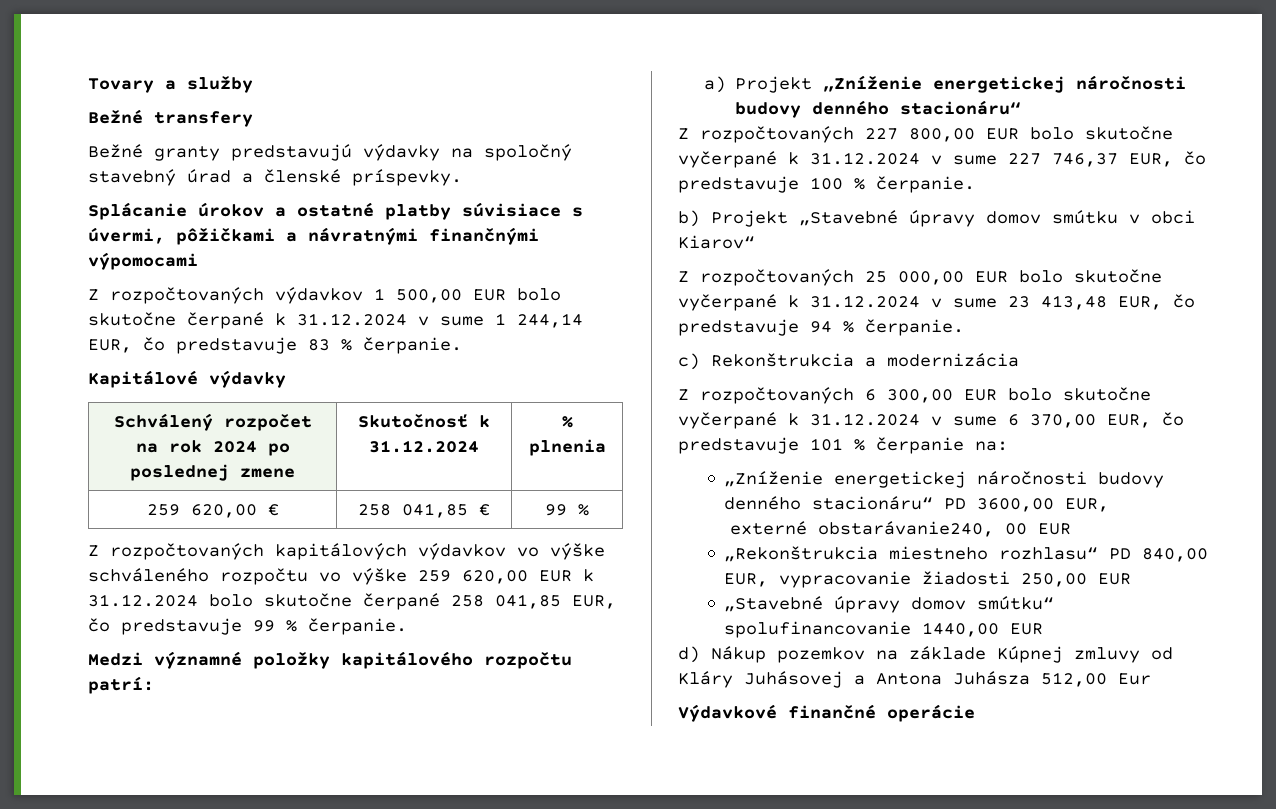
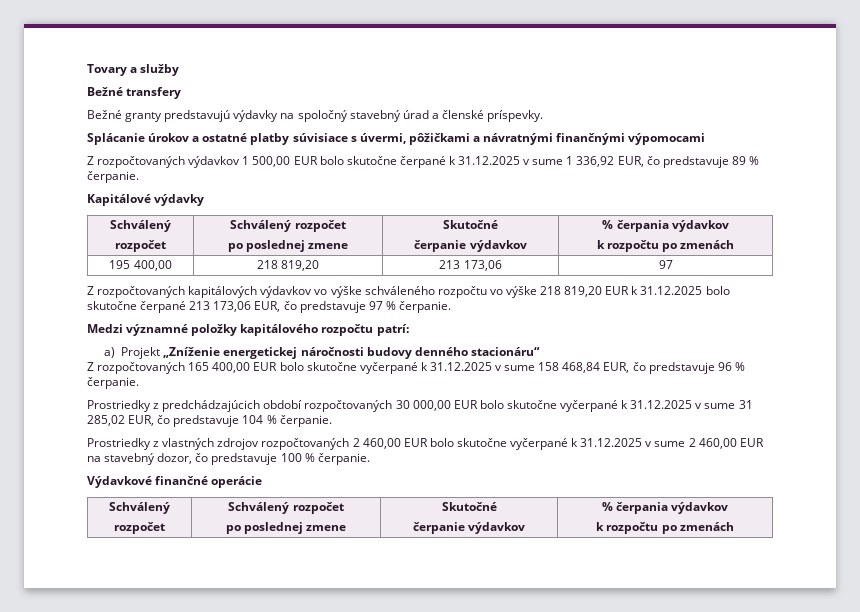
[297,313,407,326] 31.12.2024 -> [458,156,521,165] 31.12.2025
[517,313,583,328] [88,337,330,354] 244,14 EUR, čo predstavuje 83 -> [576,156,746,168] 336,92 EUR, čo predstavuje 89
[223,414,312,431] [135,440,290,456] [130,464,295,481] [358,414,490,428] [369,440,479,453] [561,416,573,428] [528,439,606,456] [146,504,279,518] [358,503,490,518] [545,504,589,516] rozpočet na rok 2024 po poslednej zmene | Skutočnosť k 31.12.2024 | % plnenia // 259 620,00 € | 258 041,85 € | 99 % -> [115,240,166,252] [230,220,346,232] [227,240,349,252] [443,220,498,229] [414,240,527,252] [602,220,729,232] [596,240,735,252] [109,260,172,271] [256,260,320,271] [439,260,502,271] [658,260,673,269] // rozpočet | Schválený rozpočet // po poslednej zmene | Skutočné // čerpanie výdavkov | % čerpania výdavkov // k rozpočtu po zmenách // 195 400,00 | 218 819,20 | 213 173,06 | 97
[418,570,528,584] 259 620,00 -> [540,286,603,297] 218 819,20
[88,593,616,610] [88,618,275,635] 31.12.2024 bolo skutočne čerpané 258 041,85 EUR, čo predstavuje 99 -> [640,286,730,295] [87,301,383,313] 31.12.2025 bolo skutočne čerpané 213 173,06 EUR, čo predstavuje 97
[865,126,1173,142] [678,151,1206,168] [678,176,975,193] [678,210,1195,227] [678,235,755,249] [678,269,1162,286] [678,294,1195,311] [678,319,964,336] [678,353,1019,370] [678,387,1151,404] [678,412,1184,429] [678,437,1008,454] [724,471,1165,488] [724,496,1110,512] [730,521,1072,537] [724,546,1209,562] [724,571,1132,588] [724,596,1055,613] [724,621,1044,638] [678,646,1173,663] [678,671,1151,688] [678,704,975,722] 227 800,00 EUR bolo skutočne vyčerpané k 31.12.2024 v sume 227 746,37 EUR, čo predstavuje 100 % čerpanie. // b) Projekt „Stavebné úpravy domov smútku v obci Kiarov“ // Z rozpočtovaných 25 000,00 EUR bolo skutočne vyčerpané k 31.12.2024 v sume 23 413,48 EUR, čo predstavuje 94 % čerpanie. // c) Rekonštrukcia a modernizácia // Z rozpočtovaných 6 300,00 EUR bolo skutočne vyčerpané k 31.12.2024 v sume 6 370,00 EUR, čo predstavuje 101 % čerpanie na: // „Zníženie energetickej náročnosti budovy denného stacionáru“ PD 3600,00 EUR, // externé obstarávanie240, 00 EUR // „Rekonštrukcia miestneho rozhlasu“ PD 840,00 EUR, vypracovanie žiadosti 250,00 EUR // „Stavebné úpravy domov smútku“ spolufinancovanie 1440,00 EUR // d) Nákup pozemkov na základe Kúpnej zmluvy od Kláry Juhásovej a Antona Juhásza 512,00 Eur // Výdavkové finančné operácie -> [188,362,745,374] [87,377,139,389] [87,400,753,412] [87,415,332,427] [87,438,764,450] [87,453,370,465] [87,476,263,488] [109,502,170,514] [114,522,165,534] [228,502,344,514] [225,522,347,534] [441,502,497,511] [412,522,526,534] [601,502,729,514] [596,522,734,534] 165 400,00 EUR bolo skutočne vyčerpané k 31.12.2025 v sume 158 468,84 EUR, čo predstavuje 96 % čerpanie. // Prostriedky z predchádzajúcich období rozpočtovaných 30 000,00 EUR bolo skutočne vyčerpané k 31.12.2025 v sume 31 285,02 EUR, čo predstavuje 104 % čerpanie. // Prostriedky z vlastných zdrojov rozpočtovaných 2 460,00 EUR bolo skutočne vyčerpané k 31.12.2025 v sume 2 460,00 EUR na stavebný dozor, čo predstavuje 100 % čerpanie. // Výdavkové finančné operácie // Schválený // rozpočet | Schválený rozpočet // po poslednej zmene | Skutočné // čerpanie výdavkov | % čerpania výdavkov // k rozpočtu po zmenách

